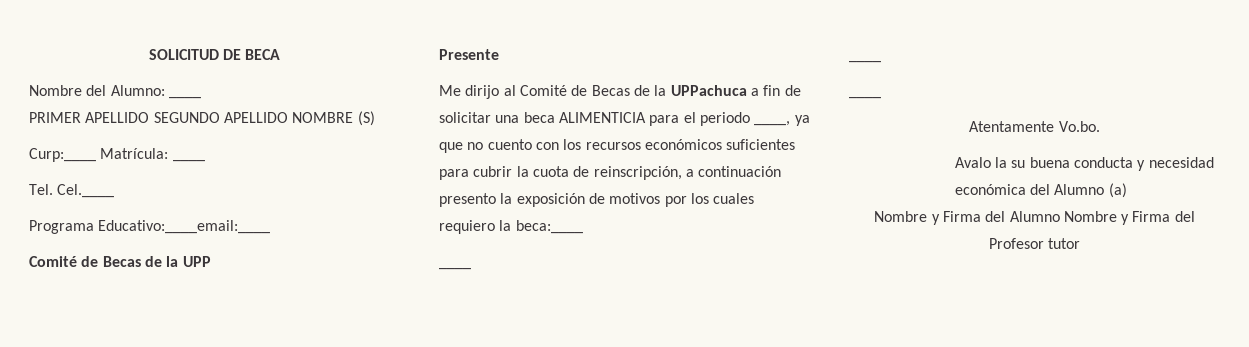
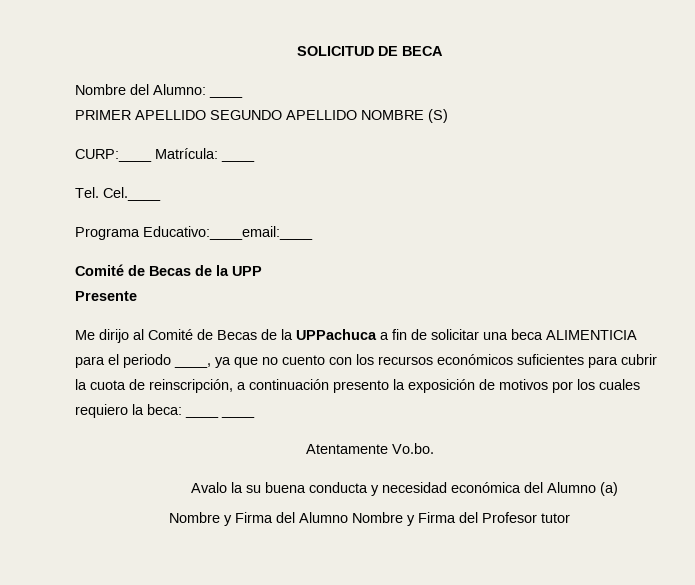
[29,148,96,162] Curp:____ -> [75,149,152,162] CURP:____
[515,220,583,234] [439,267,471,270] [849,60,881,63] beca:____ // ____ // ____ // -> [147,404,182,415] [185,415,219,418] beca: ____

